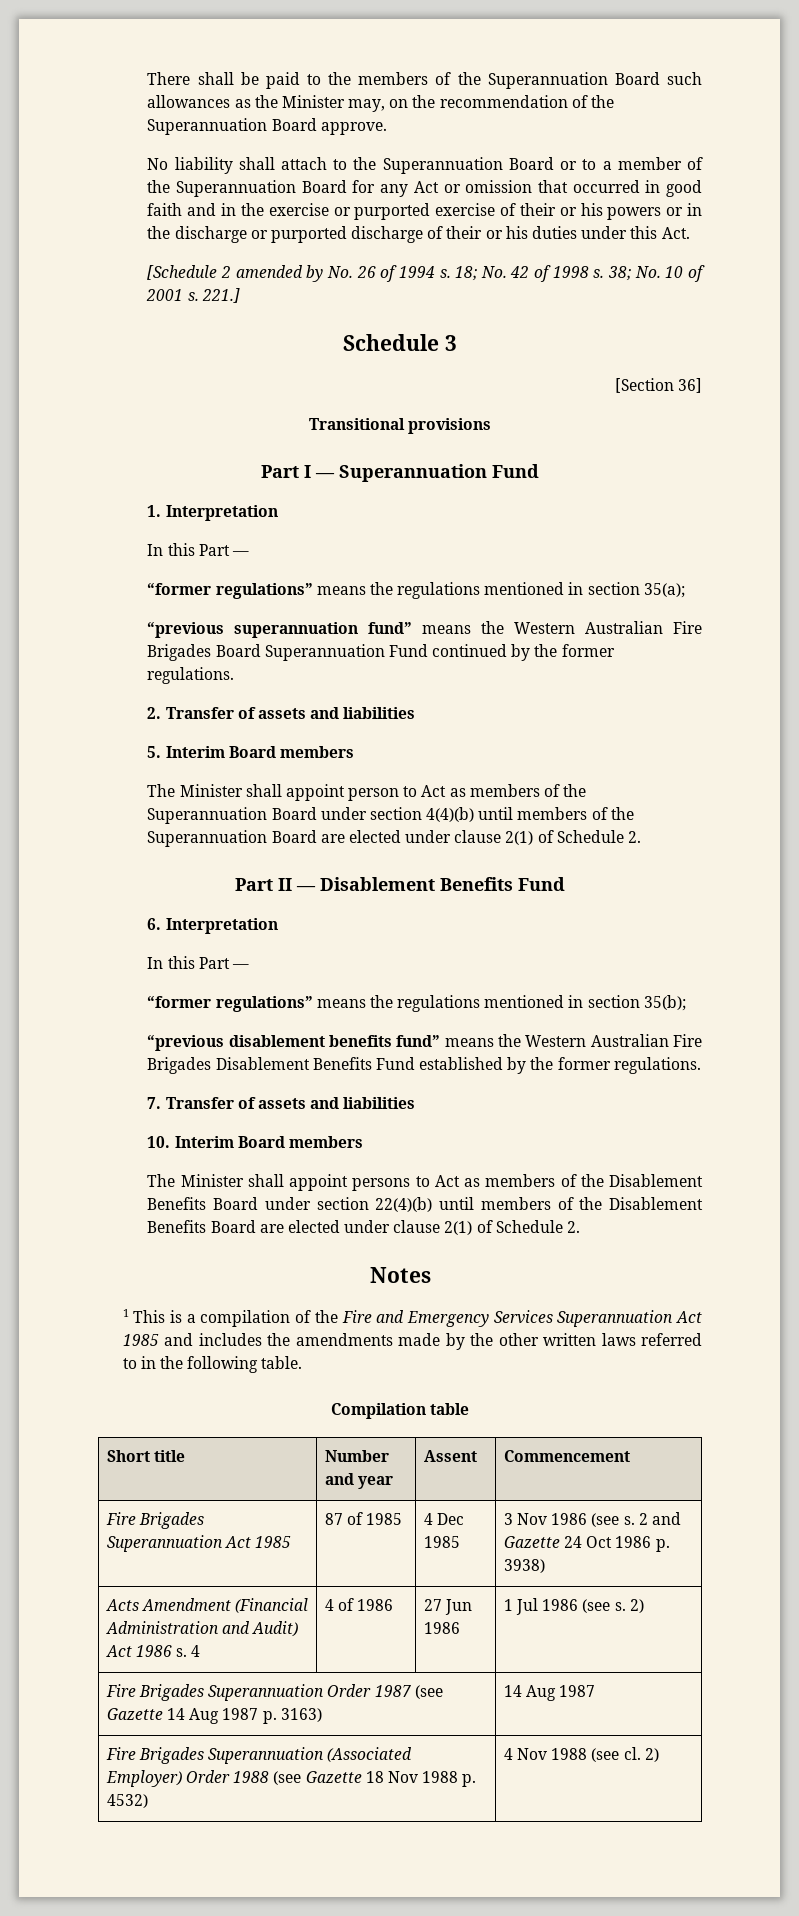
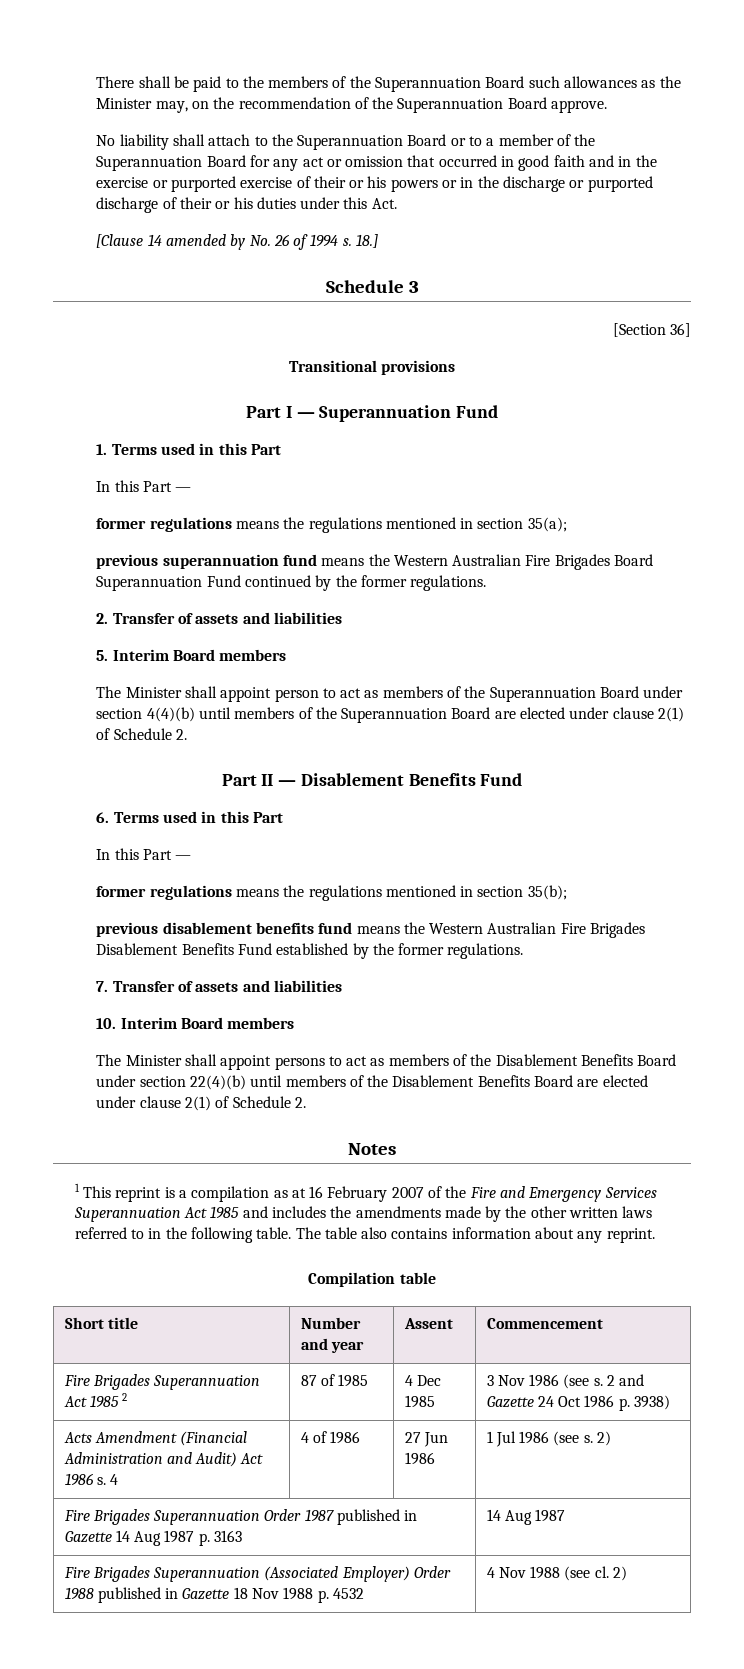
[413,181,439,193] Act -> [302,157,324,167] act
[147,265,231,280] [Schedule 2 -> [96,234,162,248] [Clause 14
[455,265,706,282] [146,288,240,303] 18; No. 42 of 1998 s. 38; No. 10 of 2001 s. 221.] -> [356,234,379,248] 18.]
[165,505,278,521] [147,543,249,556] [147,583,313,599] Interpretation // In this Part — // “former regulations” -> [111,443,281,455] [96,480,192,492] [96,517,232,532] Terms used in this Part // In this Part — // former regulations
[147,622,413,638] “previous superannuation fund” -> [96,554,317,569] previous superannuation fund
[421,785,447,797] Act -> [340,688,362,698] act
[165,918,278,934] [147,956,249,969] [147,996,313,1012] Interpretation // In this Part — // “former regulations” -> [113,811,283,823] [96,848,192,860] [96,885,232,900] Terms used in this Part // In this Part — // former regulations
[147,1035,225,1051] “previous -> [96,922,159,937] previous
[396,1035,441,1047] fund” -> [318,922,353,934] fund
[434,1175,460,1187] Act -> [346,1056,368,1066] act
(166, 1316) none -> [115,1187,162,1202] reprint
(291, 1318) none -> [273,1186,424,1202] as at 16 February 2007
(303, 1362) none -> [295,1227,655,1243] The table also contains information about any reprint.
(292, 1542) none -> [122,1393,128,1401] 2
[414,1685,443,1699] (see -> [337,1509,418,1525] published in
[280,1708,322,1722] 3163) -> [214,1530,243,1542] 3163
[273,1771,302,1785] (see -> [97,1587,179,1603] published in
[106,1794,148,1808] 4532) -> [333,1588,365,1599] 4532

